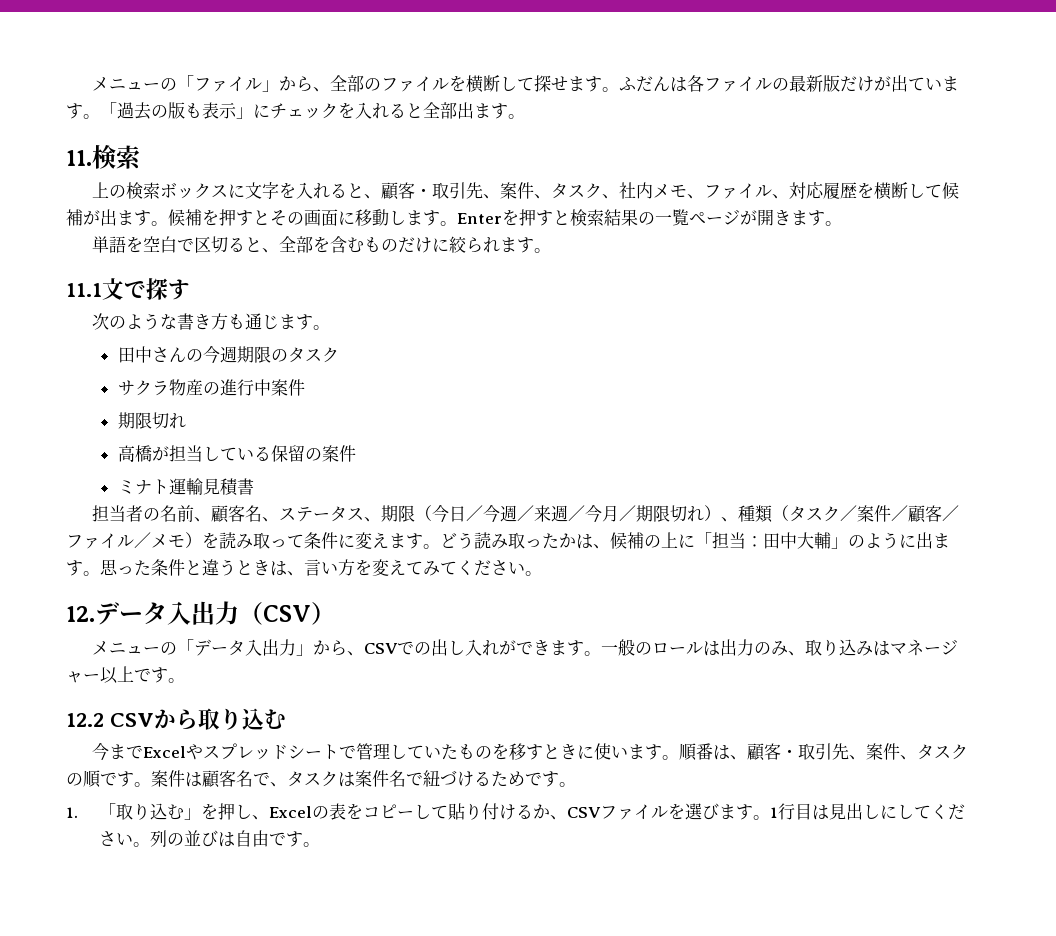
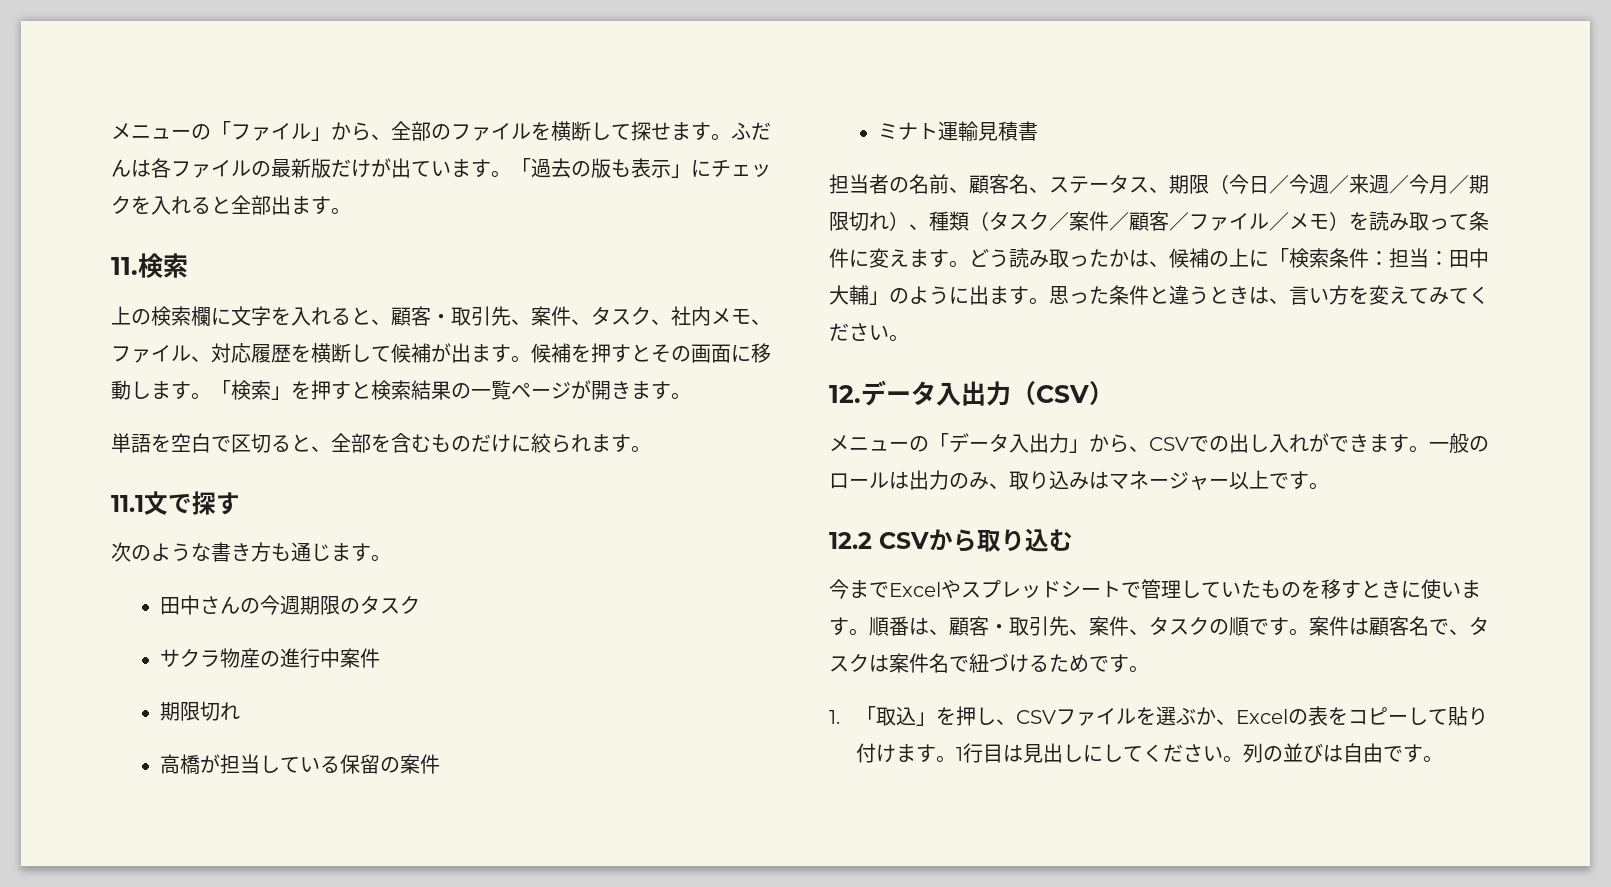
[160,182,229,199] ボックス -> [191,306,211,326] 欄
[457,213,502,224] Enter -> [211,380,291,400] 「検索」
(712, 539) none -> [1289,248,1389,268] 検索条件：
[132,803,184,820] り込む -> [896,706,917,726] 込
(269, 817) none -> [1016,706,1237,726] CSVファイルを選ぶか、
[515,803,719,820] るか、CSVファイルを選び -> (897, 753) none

